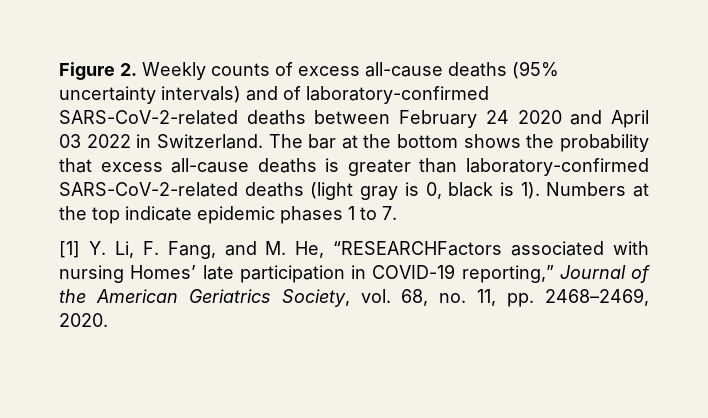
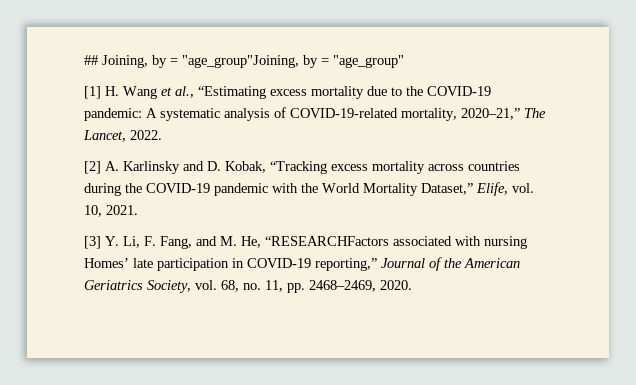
[59,61,559,80] [59,86,489,104] [59,110,649,128] [59,134,649,152] [59,158,649,176] [59,182,649,200] [59,206,397,224] [59,241,80,258] Figure 2. Weekly counts of excess all-cause deaths (95% uncertainty intervals) and of laboratory-confirmed SARS-CoV-2-related deaths between February 24 2020 and April 03 2022 in Switzerland. The bar at the bottom shows the probability that excess all-cause deaths is greater than laboratory-confirmed SARS-CoV-2-related deaths (light gray is 0, black is 1). Numbers at the top indicate epidemic phases 1 to 7. // [1] -> [84,55,404,68] [84,86,491,99] [84,107,546,121] [83,130,162,142] [84,161,520,174] [84,182,534,196] [84,205,138,217] [84,236,101,249] ## Joining, by = "age_group"Joining, by = "age_group" // [1] H. Wang et al., “Estimating excess mortality due to the COVID-19 pandemic: A systematic analysis of COVID-19-related mortality, 2020–21,” The Lancet, 2022. // [2] A. Karlinsky and D. Kobak, “Tracking excess mortality across countries during the COVID-19 pandemic with the World Mortality Dataset,” Elife, vol. 10, 2021. // [3]

